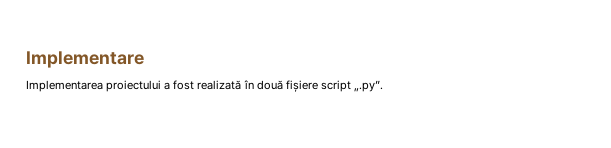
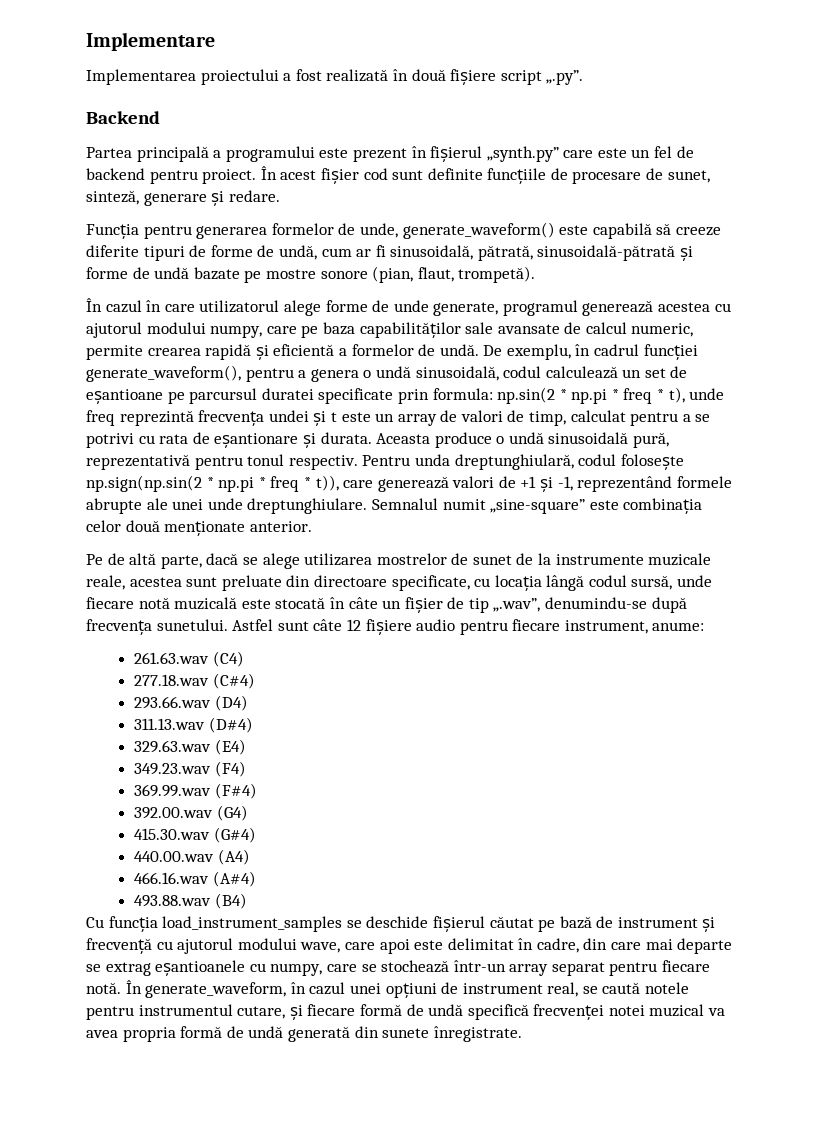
(383, 86) none -> [86,111,160,124] [86,146,694,162] [86,166,710,184] [86,190,280,206] [86,222,721,239] [86,245,694,261] [86,266,536,283] [86,298,731,316] [86,322,694,338] [86,344,698,360] [86,365,688,382] [86,387,725,404] [86,410,711,426] [86,432,670,448] [86,454,684,470] [86,475,732,492] [86,498,703,514] [86,520,312,536] [86,553,712,569] [86,575,713,591] [86,597,687,613] [86,619,705,635] [134,651,244,667] [134,673,255,689] [134,695,248,711] [134,717,253,733] [134,739,246,755] [134,761,246,777] [134,783,257,799] [134,805,248,821] [134,827,256,843] [134,849,250,865] [134,871,256,887] [134,893,247,909] [86,916,716,932] [86,938,733,954] [86,960,711,976] [86,980,690,998] [86,1004,726,1020] [86,1026,522,1042] // Backend // Partea principală a programului este prezent în fișierul „synth.py” care este un fel de backend pentru proiect. În acest fișier cod sunt definite funcțiile de procesare de sunet, sinteză, generare și redare. // Funcția pentru generarea formelor de unde, generate_waveform() este capabilă să creeze diferite tipuri de forme de undă, cum ar fi sinusoidală, pătrată, sinusoidală-pătrată și forme de undă bazate pe mostre sonore (pian, flaut, trompetă). // În cazul în care utilizatorul alege forme de unde generate, programul generează acestea cu ajutorul modului numpy, care pe baza capabilităților sale avansate de calcul numeric, permite crearea rapidă și eficientă a formelor de undă. De exemplu, în cadrul funcției generate_waveform(), pentru a genera o undă sinusoidală, codul calculează un set de eșantioane pe parcursul duratei specificate prin formula: np.sin(2 * np.pi * freq * t), unde freq reprezintă frecvența undei și t este un array de valori de timp, calculat pentru a se potrivi cu rata de eșantionare și durata. Aceasta produce o undă sinusoidală pură, reprezentativă pentru tonul respectiv. Pentru unda dreptunghiulară, codul folosește np.sign(np.sin(2 * np.pi * freq * t)), care generează valori de +1 și -1, reprezentând formele abrupte ale unei unde dreptunghiulare. Semnalul numit „sine-square” este combinația celor două menționate anterior. // Pe de altă parte, dacă se alege utilizarea mostrelor de sunet de la instrumente muzicale reale, acestea sunt preluate din directoare specificate, cu locația lângă codul sursă, unde fiecare notă muzicală este stocată în câte un fișier de tip „.wav”, denumindu-se după frecvența sunetului. Astfel sunt câte 12 fișiere audio pentru fiecare instrument, anume: // 261.63.wav (C4) // 277.18.wav (C#4) // 293.66.wav (D4) // 311.13.wav (D#4) // 329.63.wav (E4) // 349.23.wav (F4) // 369.99.wav (F#4) // 392.00.wav (G4) // 415.30.wav (G#4) // 440.00.wav (A4) // 466.16.wav (A#4) // 493.88.wav (B4) // Cu funcția load_instrument_samples se deschide fișierul căutat pe bază de instrument și frecvență cu ajutorul modului wave, care apoi este delimitat în cadre, din care mai departe se extrag eșantioanele cu numpy, care se stochează într-un array separat pentru fiecare notă. În generate_waveform, în cazul unei opțiuni de instrument real, se caută notele pentru instrumentul cutare, și fiecare formă de undă specifică frecvenței notei muzical va avea propria formă de undă generată din sunete înregistrate.

